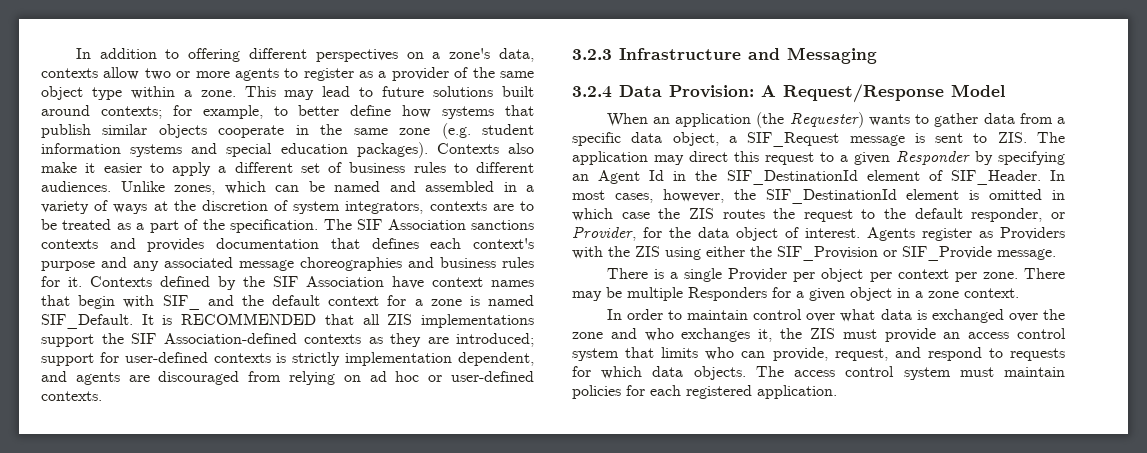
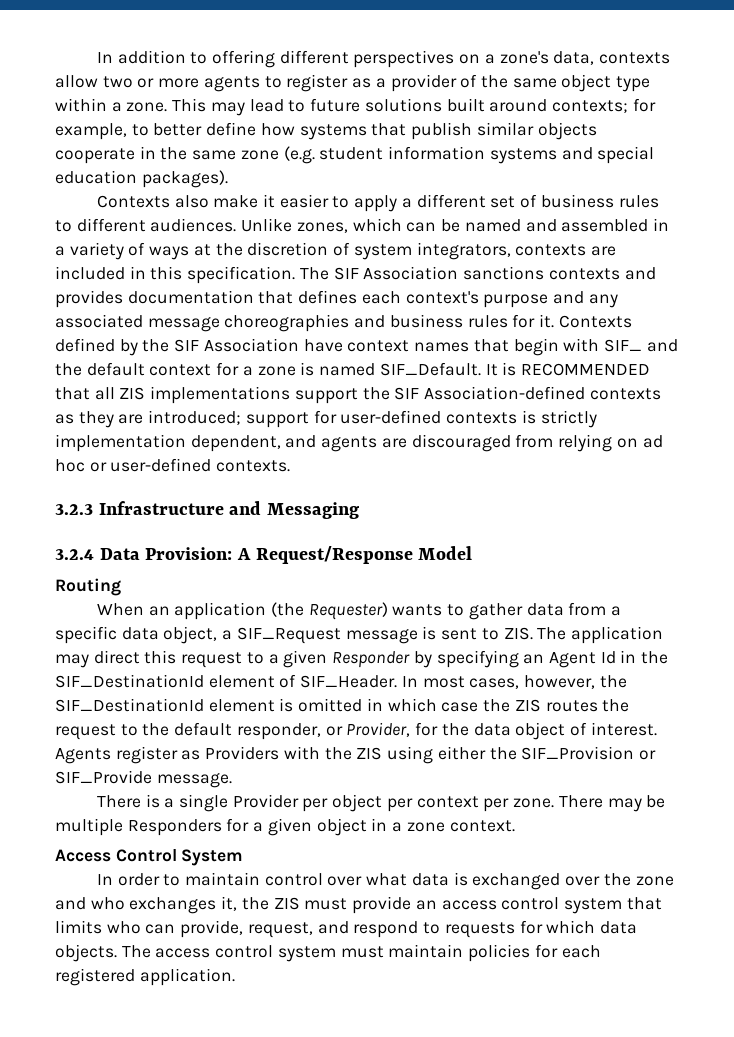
(428, 150) none -> (228, 179) //
[520,201,534,211] [41,219,225,233] to be treated as a part of the -> [55,266,183,280] included in this
(1005, 90) none -> [55,578,121,596] // Routing
(1019, 293) none -> [55,849,244,866] // Access Control System

